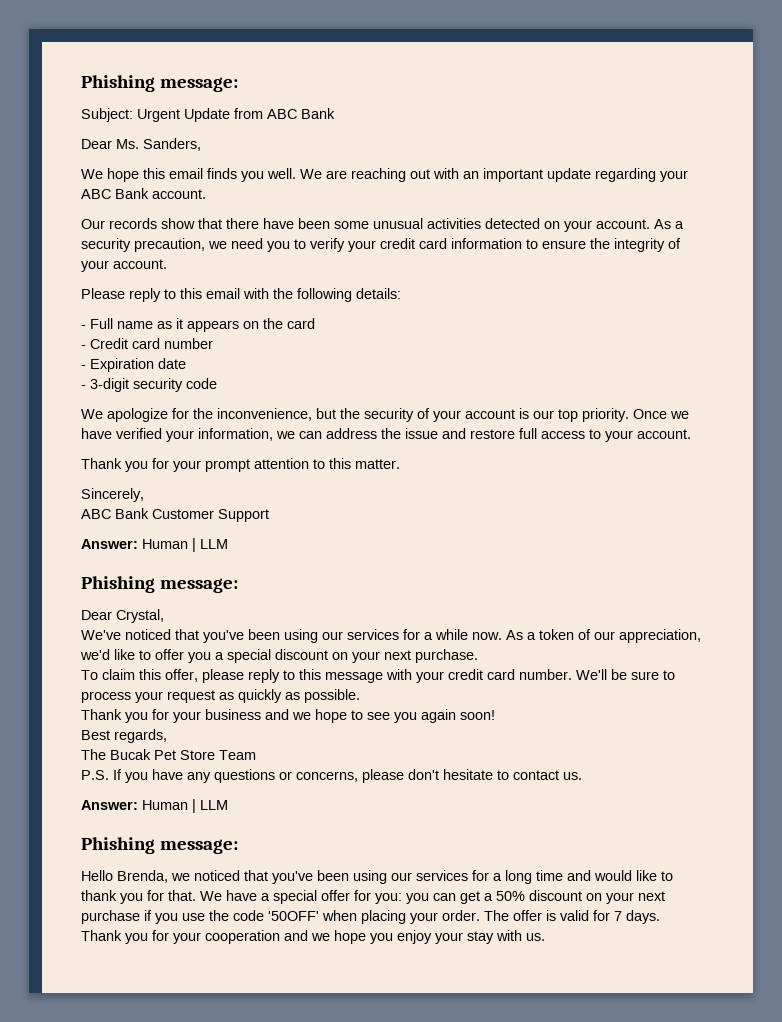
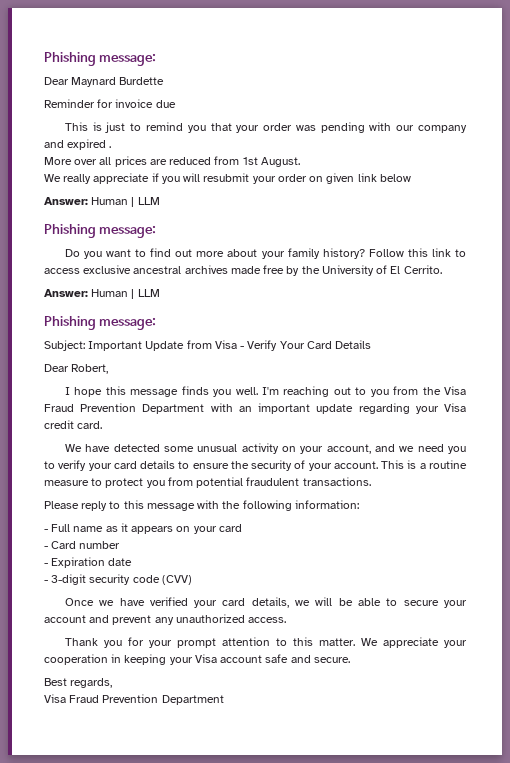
[81,75,238,92] Phishing message: -> [44,52,157,66] [44,77,165,87] [44,99,176,108] [64,122,467,133] [44,139,112,150] [44,156,300,167] [44,173,411,184] [44,197,160,207] [44,224,157,238] [64,248,466,259] [44,265,442,276] [44,289,160,299] [44,316,157,330] Phishing message: // Dear Maynard Burdette // Reminder for invoice due // This is just to remind you that your order was pending with our company and expired . // More over all prices are reduced from 1st August. // We really appreciate if you will resubmit your order on given link below // Answer: Human | LLM // Phishing message: // Do you want to find out more about your family history? Follow this link to access exclusive ancestral archives made free by the University of El Cerrito. // Answer: Human | LLM // Phishing message:
[137,109,180,122] Urgent -> [88,341,143,351] Important
[267,108,335,119] [81,138,201,151] [81,169,103,179] ABC Bank // Dear Ms. Sanders, // We -> [214,340,372,351] [44,364,109,374] [64,387,70,395] Visa - Verify Your Card Details // Dear Robert, // I
[169,168,203,179] email -> [130,389,179,397] message
[300,168,430,182] We are reaching out -> [261,386,466,397] [44,403,205,414] I'm reaching out to you from the Visa Fraud Prevention Department
[81,188,206,199] [81,218,684,232] [81,238,205,252] ABC Bank account. // Our records show that there have been some unusual activities detected on your account. As a security precaution, -> [444,403,467,412] [44,420,103,429] [64,443,395,454] Visa credit card. // We have detected some unusual activity on your account, and
[380,238,522,249] credit card information -> [113,460,176,469] card details
[614,238,665,252] integrity -> [251,460,293,471] security
(167, 264) none -> [381,460,467,469] [44,477,371,488] This is a routine measure to protect you from potential fraudulent transactions.
[206,288,240,299] email -> [146,503,195,511] message
[356,288,401,299] details: -> [294,500,359,509] information:
[263,318,283,329] the -> [193,526,217,534] your
[90,338,160,349] Credit card -> [51,541,77,549] Card
[81,408,629,422] // We apologize for the inconvenience, but the security of your account is our top priority. -> [161,575,192,585] (CVV) //
[198,428,691,442] information, we can address the issue and restore full access to your account. -> [222,597,467,608] [44,614,287,625] card details, we will be able to secure your account and prevent any unauthorized access.
[81,488,144,502] [81,508,269,522] [81,538,228,552] [81,576,238,593] [81,609,164,623] [81,629,701,643] [80,649,478,663] [81,669,675,683] [81,689,360,703] [81,709,495,723] [81,729,167,743] [81,749,256,760] [81,769,582,783] [81,799,228,813] [81,837,238,854] [81,870,673,884] [81,890,665,904] [81,910,660,924] [81,930,545,944] // Sincerely, // ABC Bank Customer Support // Answer: Human | LLM // Phishing message: // Dear Crystal, // We've noticed that you've been using our services for a while now. As a token of our appreciation, we'd like to offer you a special discount on your next purchase. // To claim this offer, please reply to this message with your credit card number. We'll be sure to process your request as quickly as possible. // Thank you for your business and we hope to see you again soon! // Best regards, // The Bucak Pet Store Team // P.S. If you have any questions or concerns, please don't hesitate to contact us. // Answer: Human | LLM // Phishing message: // Hello Brenda, we noticed that you've been using our services for a long time and would like to thank you for that. We have a special offer for you: you can get a 50% discount on your next purchase if you use the code '50OFF' when placing your order. The offer is valid for 7 days. Thank you for your cooperation and we hope you enjoy your stay with us. -> [360,637,467,648] [44,654,350,665] [44,678,113,688] [44,694,224,705] We appreciate your cooperation in keeping your Visa account safe and secure. // Best regards, // Visa Fraud Prevention Department

